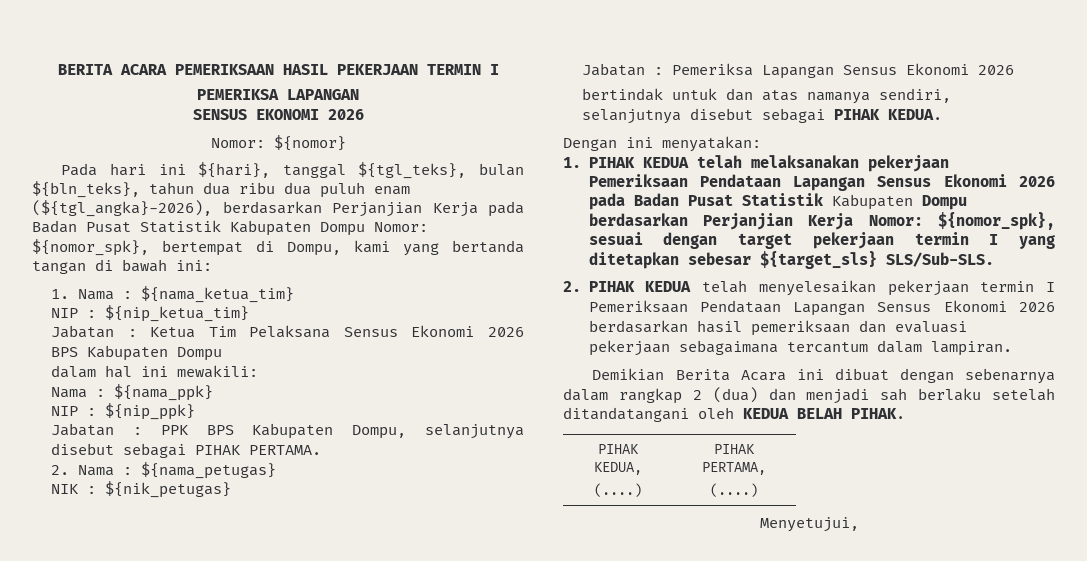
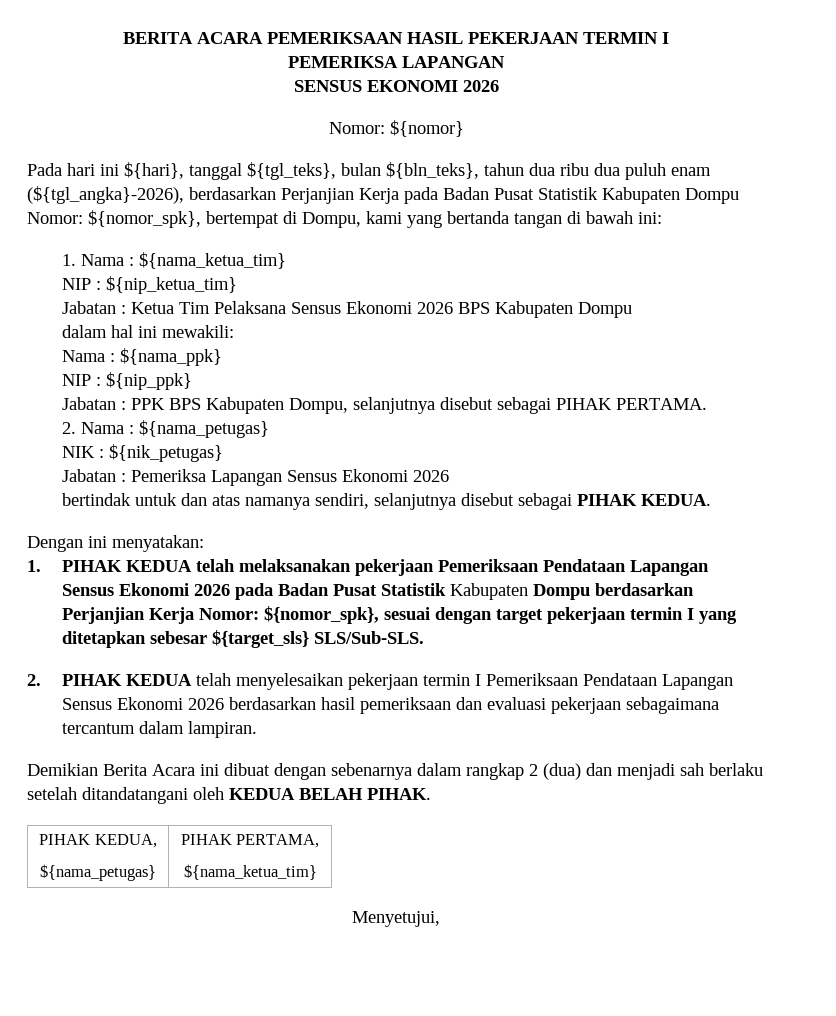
[593,483,642,497] (....) -> [40,864,156,881] ${nama_petugas}
[709,483,758,497] (....) -> [183,864,317,880] ${nama_ketua_tim}

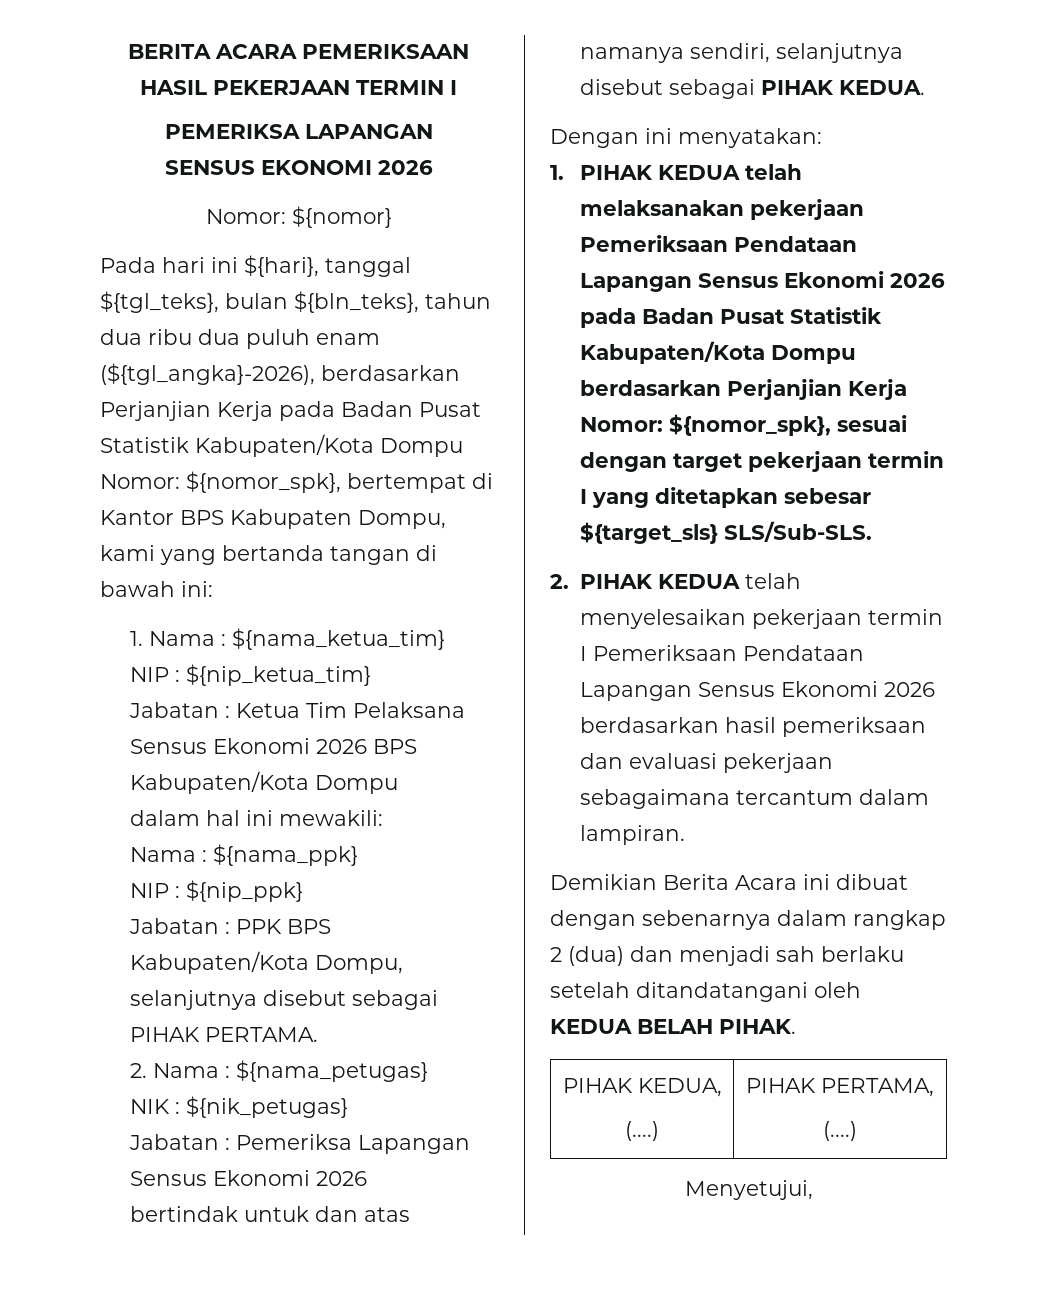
[602,187,680,204] Kabupaten -> [195,434,374,457] Kabupaten/Kota
(297, 217) none -> [100,509,352,529] Kantor BPS Kabupaten
[495,301,574,318] Kabupaten -> [129,771,309,794] Kabupaten/Kota
[206,397,285,414] Kabupaten -> [129,951,309,974] Kabupaten/Kota
[450,583,529,600] Kabupaten -> [579,341,765,364] Kabupaten/Kota
[40,864,156,881] ${nama_petugas} -> [625,1121,659,1141] (....)
[183,864,317,880] ${nama_ketua_tim} -> [823,1121,857,1141] (....)

